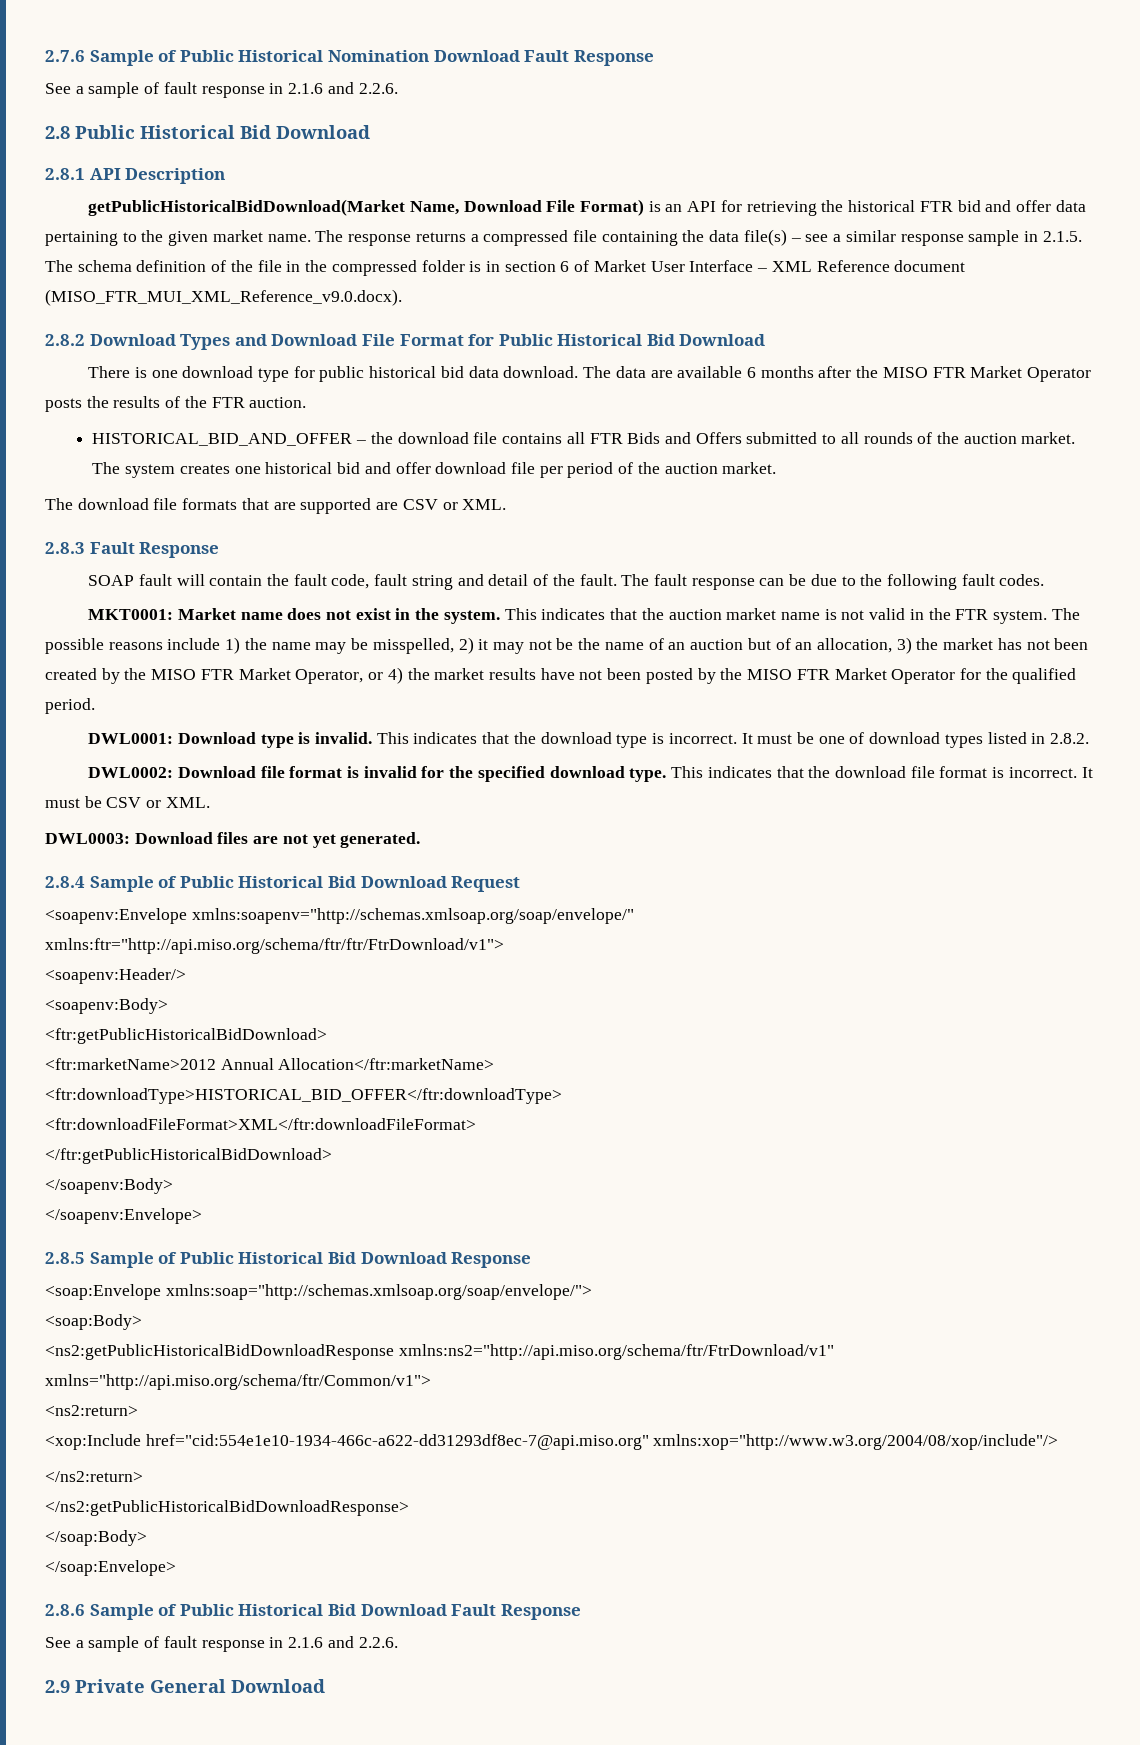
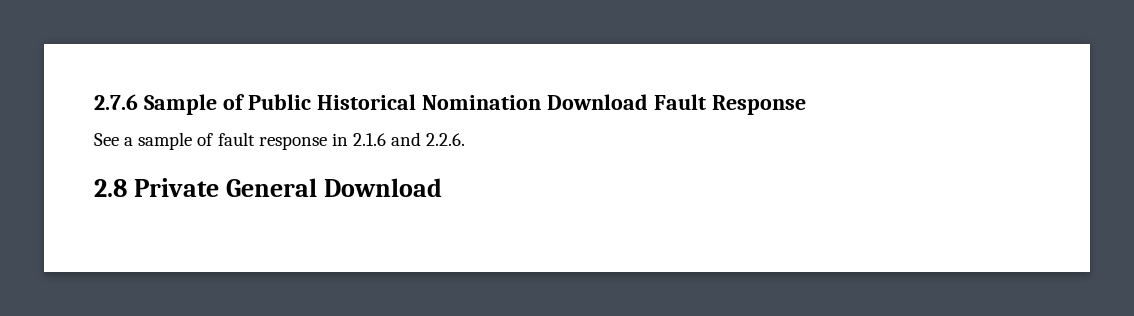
[75,125,370,139] [45,168,226,184] [88,199,1086,216] [45,229,1082,246] [45,260,966,276] [45,289,402,306] [45,334,766,350] [88,366,1092,382] [45,396,307,412] [92,432,1076,446] [92,462,777,478] [45,498,507,514] [45,542,220,558] [88,574,1045,590] [88,608,1080,624] [45,637,1089,654] [45,667,1077,684] [45,698,95,714] [88,732,1090,748] [88,766,1093,782] [45,796,210,808] [45,832,421,848] [45,876,521,892] [45,908,634,924] [45,938,504,954] [45,968,186,984] [45,998,168,1014] [45,1028,327,1044] [45,1058,495,1070] [45,1088,562,1104] [45,1118,476,1130] [45,1148,332,1164] [45,1178,173,1194] [45,1208,202,1224] [45,1252,532,1268] [45,1284,592,1300] [45,1314,142,1330] [45,1344,834,1360] [45,1374,431,1390] [45,1405,138,1416] [45,1434,1059,1450] [45,1471,143,1482] [45,1500,409,1516] [45,1530,147,1546] [45,1560,176,1576] [45,1604,581,1620] [45,1636,398,1652] [45,1680,70,1693] Public Historical Bid Download // 2.8.1 API Description // getPublicHistoricalBidDownload(Market Name, Download File Format) is an API for retrieving the historical FTR bid and offer data pertaining to the given market name. The response returns a compressed file containing the data file(s) – see a similar response sample in 2.1.5. The schema definition of the file in the compressed folder is in section 6 of Market User Interface – XML Reference document (MISO_FTR_MUI_XML_Reference_v9.0.docx). // 2.8.2 Download Types and Download File Format for Public Historical Bid Download // There is one download type for public historical bid data download. The data are available 6 months after the MISO FTR Market Operator posts the results of the FTR auction. // HISTORICAL_BID_AND_OFFER – the download file contains all FTR Bids and Offers submitted to all rounds of the auction market. The system creates one historical bid and offer download file per period of the auction market. // The download file formats that are supported are CSV or XML. // 2.8.3 Fault Response // SOAP fault will contain the fault code, fault string and detail of the fault. The fault response can be due to the following fault codes. // MKT0001: Market name does not exist in the system. This indicates that the auction market name is not valid in the FTR system. The possible reasons include 1) the name may be misspelled, 2) it may not be the name of an auction but of an allocation, 3) the market has not been created by the MISO FTR Market Operator, or 4) the market results have not been posted by the MISO FTR Market Operator for the qualified period. // DWL0001: Download type is invalid. This indicates that the download type is incorrect. It must be one of download types listed in 2.8.2. // DWL0002: Download file format is invalid for the specified download type. This indicates that the download file format is incorrect. It must be CSV or XML. // DWL0003: Download files are not yet generated. // 2.8.4 Sample of Public Historical Bid Download Request // <soapenv:Envelope xmlns:soapenv="http://schemas.xmlsoap.org/soap/envelope/" xmlns:ftr="http://api.miso.org/schema/ftr/ftr/FtrDownload/v1"> // <soapenv:Header/> // <soapenv:Body> // <ftr:getPublicHistoricalBidDownload> // <ftr:marketName>2012 Annual Allocation</ftr:marketName> // <ftr:downloadType>HISTORICAL_BID_OFFER</ftr:downloadType> // <ftr:downloadFileFormat>XML</ftr:downloadFileFormat> // </ftr:getPublicHistoricalBidDownload> // </soapenv:Body> // </soapenv:Envelope> // 2.8.5 Sample of Public Historical Bid Download Response // <soap:Envelope xmlns:soap="http://schemas.xmlsoap.org/soap/envelope/"> // <soap:Body> // <ns2:getPublicHistoricalBidDownloadResponse xmlns:ns2="http://api.miso.org/schema/ftr/FtrDownload/v1" xmlns="http://api.miso.org/schema/ftr/Common/v1"> // <ns2:return> // <xop:Include href="cid:554e1e10-1934-466c-a622-dd31293df8ec-7@api.miso.org" xmlns:xop="http://www.w3.org/2004/08/xop/include"/> // </ns2:return> // </ns2:getPublicHistoricalBidDownloadResponse> // </soap:Body> // </soap:Envelope> // 2.8.6 Sample of Public Historical Bid Download Fault Response // See a sample of fault response in 2.1.6 and 2.2.6. // 2.9 -> (127, 188) none

